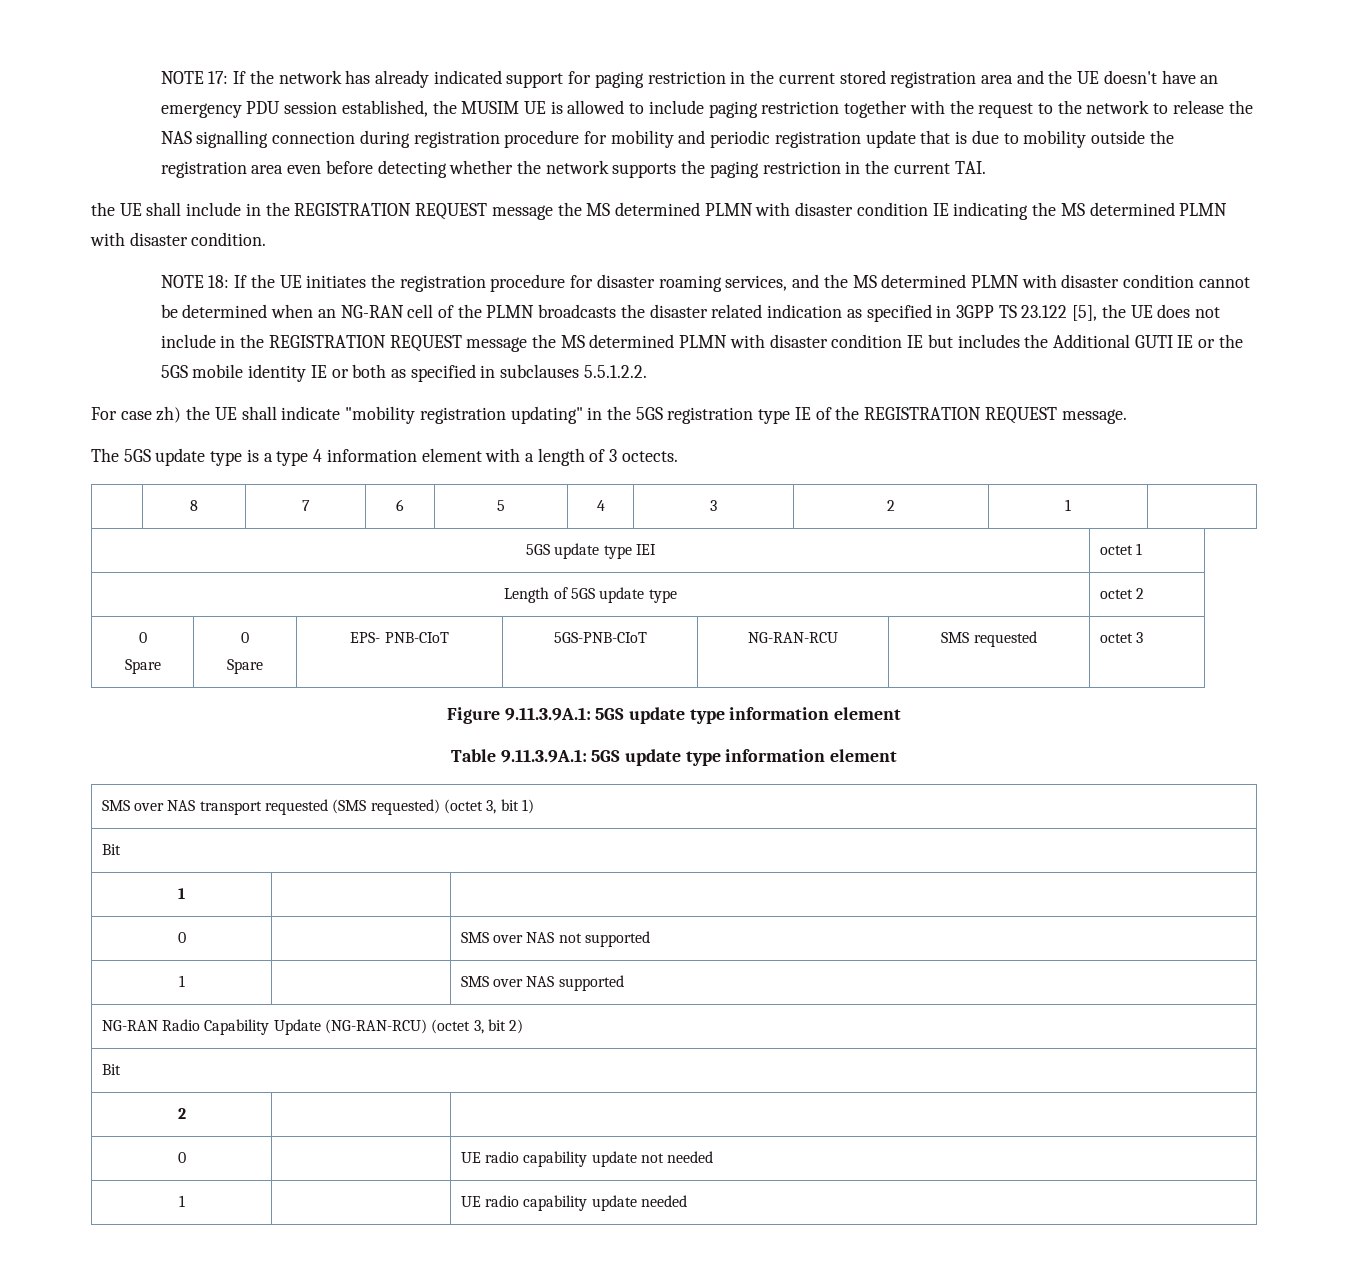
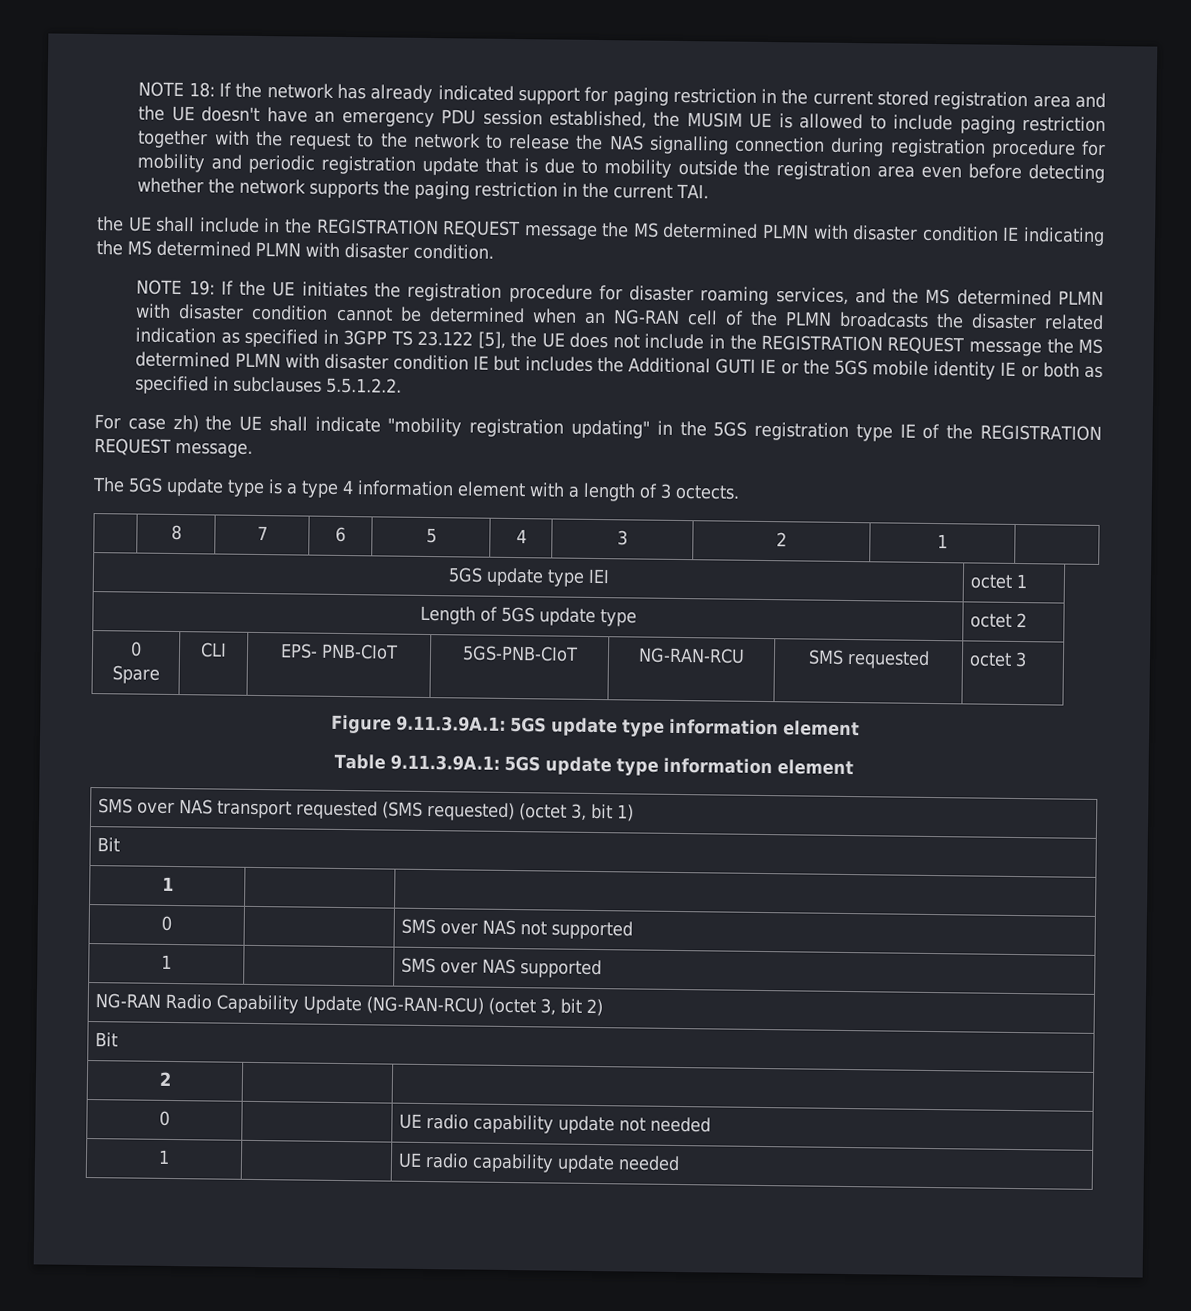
[160,71,229,84] NOTE 17: -> [138,81,215,98] NOTE 18:
[208,275,230,288] 18: -> [188,280,215,296] 19:
[241,632,249,643] [227,659,263,674] 0 // Spare -> [200,642,227,658] CLI

